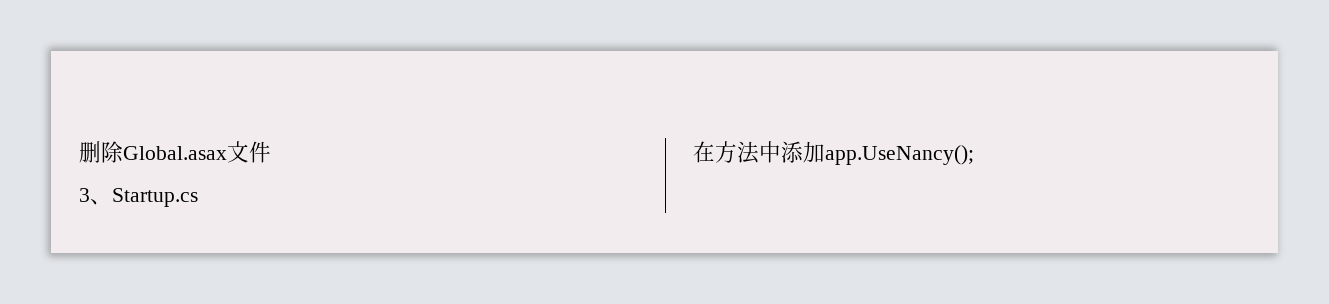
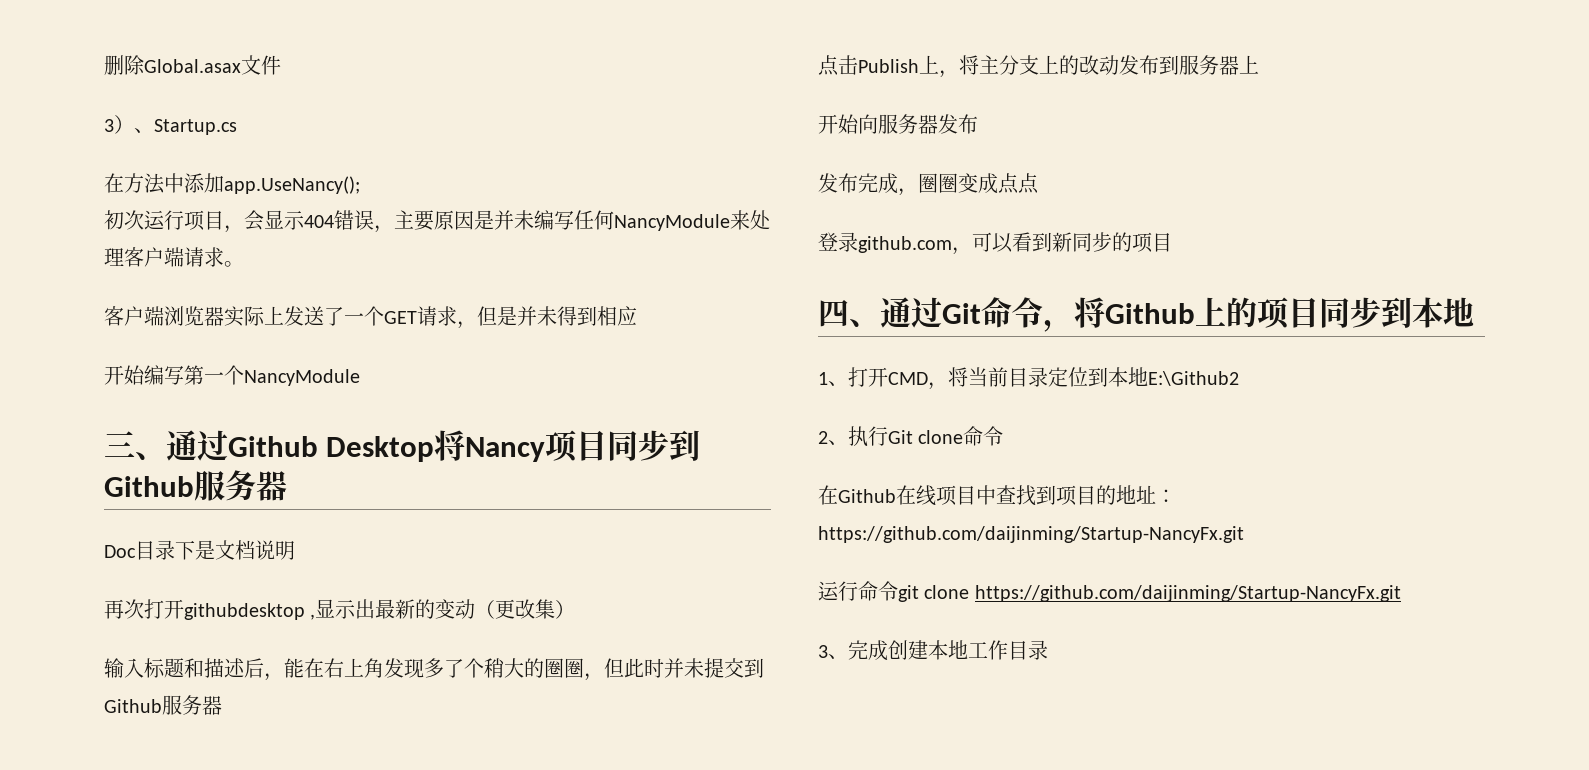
(90, 195) none -> [114,115,134,134] ）
(974, 155) none -> [104,210,770,233] [104,247,244,267] [104,306,637,329] [104,365,360,386] [104,430,701,463] [104,470,287,501] [104,540,295,560] [104,599,576,620] [104,658,764,681] [104,695,222,715] [818,55,1259,78] [818,114,978,134] [818,173,1039,196] [818,232,1172,255] [818,297,1474,332] [818,367,1239,390] [818,426,1004,447] [818,485,1176,506] [818,526,1244,543] [818,581,1401,602] [818,640,1048,661] // 初次运行项目，会显示404错误，主要原因是并未编写任何NancyModule来处理客户端请求。 // 客户端浏览器实际上发送了一个GET请求，但是并未得到相应 // 开始编写第一个NancyModule // 三、通过Github Desktop将Nancy项目同步到Github服务器 // Doc目录下是文档说明 // 再次打开githubdesktop ,显示出最新的变动（更改集） // 输入标题和描述后，能在右上角发现多了个稍大的圈圈，但此时并未提交到Github服务器 // 点击Publish上，将主分支上的改动发布到服务器上 // 开始向服务器发布 // 发布完成，圈圈变成点点 // 登录github.com，可以看到新同步的项目 // 四、通过Git命令，将Github上的项目同步到本地 // 1、打开CMD，将当前目录定位到本地E:\Github2 // 2、执行Git clone命令 // 在Github在线项目中查找到项目的地址：https://github.com/daijinming/Startup-NancyFx.git // 运行命令git clone https://github.com/daijinming/Startup-NancyFx.git // 3、完成创建本地工作目录

